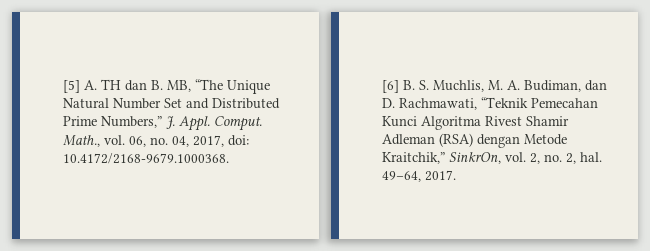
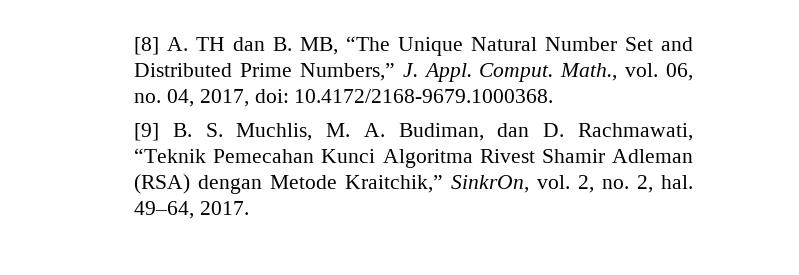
[62,80,80,93] [5] -> [134,37,160,55] [8]
[381,80,399,93] [6] -> [134,123,160,141] [9]

